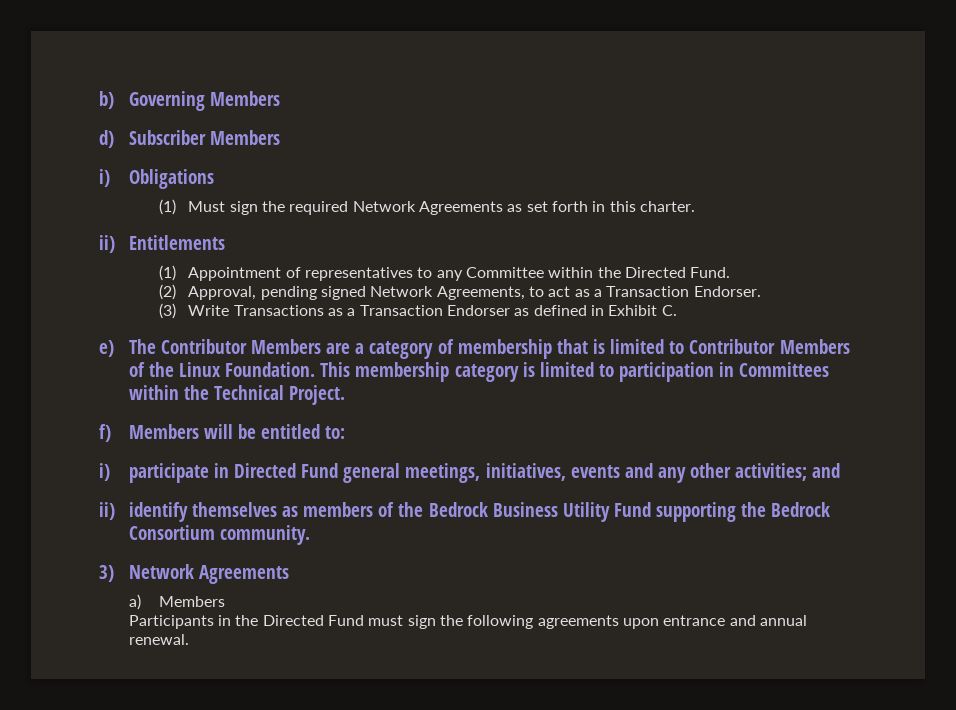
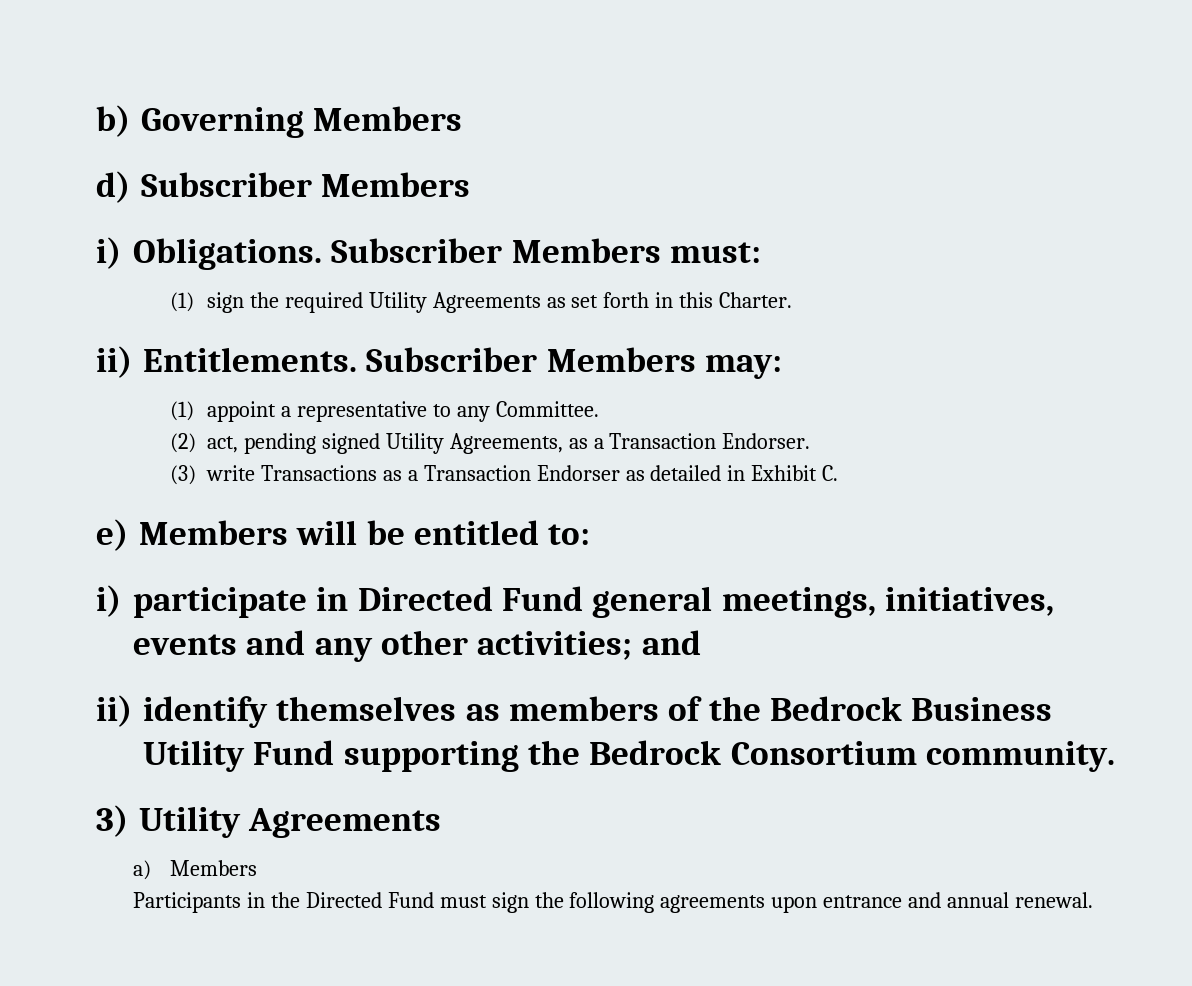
[128,169,214,189] [158,199,226,215] Obligations // (1) Must -> [132,238,761,270] [169,292,194,312] Obligations. Subscriber Members must: // (1)
[352,201,416,212] Network -> [368,292,427,313] Utility
[640,201,696,212] [99,235,225,253] [158,265,731,281] charter. // ii) Entitlements // (1) Appointment of representatives to any Committee within the Directed Fund. -> [719,292,793,308] [96,346,782,379] [169,401,599,422] Charter. // ii) Entitlements. Subscriber Members may: // (1) appoint a representative to any Committee.
[188,286,257,300] Approval, -> [206,436,238,453] act,
[370,286,571,300] Network Agreements, to act -> [385,433,563,454] Utility Agreements,
[188,305,230,316] Write -> [205,465,255,481] write
[533,305,587,316] defined -> [650,465,722,481] detailed
[128,339,850,359] [128,362,830,382] [128,385,346,405] [99,424,111,442] The Contributor Members are a category of membership that is limited to Contributor Members of the Linux Foundation. This membership category is limited to participation in Committees within the Technical Project. // f) -> (128, 535) none
[128,564,194,579] Network -> [139,806,241,838] Utility

